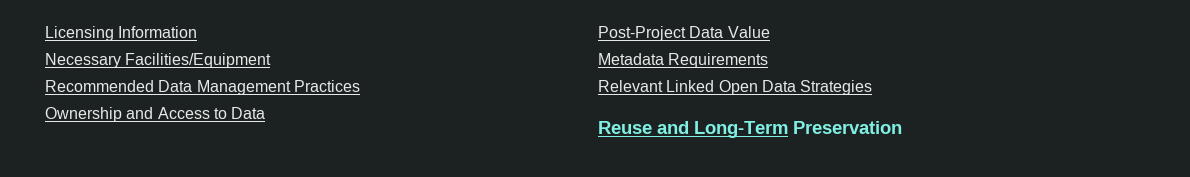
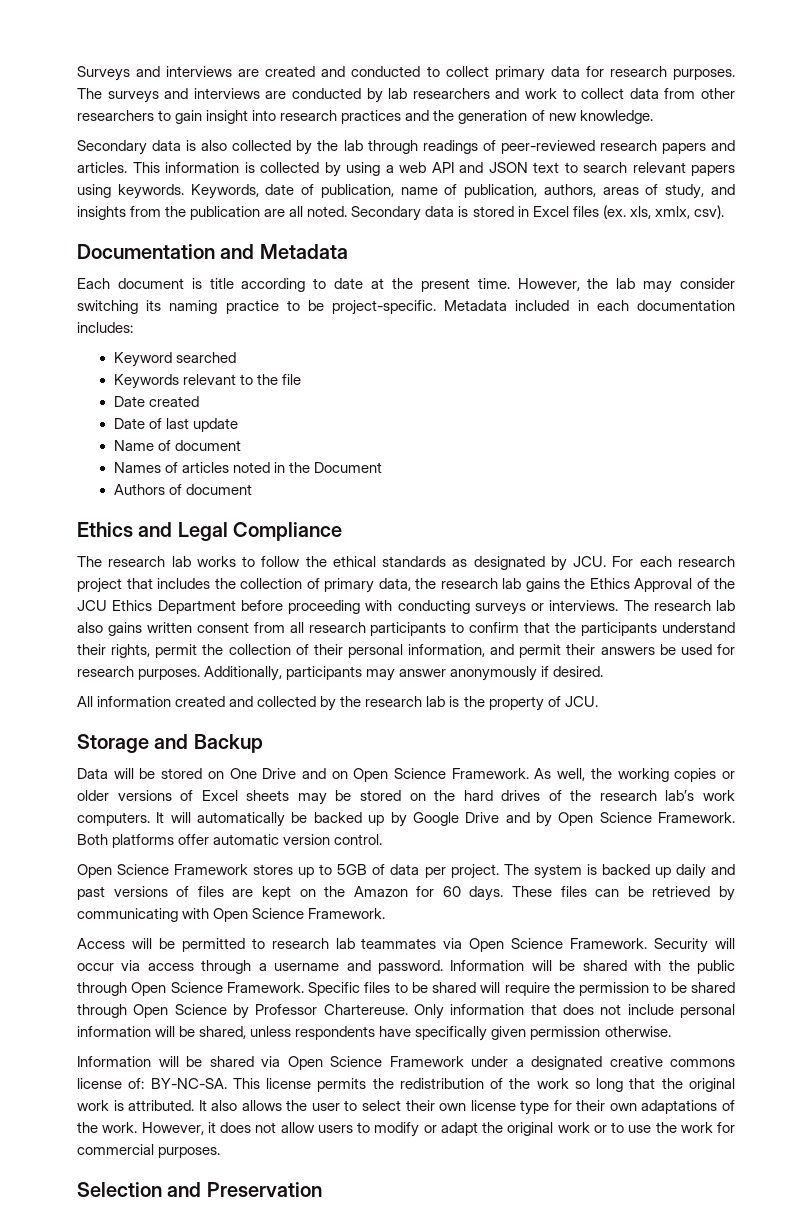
[45,26,198,41] [45,53,272,68] [45,80,360,95] [45,107,266,122] [598,26,770,41] [598,53,769,68] [598,80,873,95] [598,121,788,138] Licensing Information // Necessary Facilities/Equipment // Recommended Data Management Practices // Ownership and Access to Data // Post-Project Data Value // Metadata Requirements // Relevant Linked Open Data Strategies // Reuse and Long-Term -> [77,66,736,81] [77,88,736,103] [77,110,653,124] [77,140,735,155] [77,162,735,177] [77,184,735,199] [77,205,724,221] [77,244,348,259] [77,278,736,293] [77,300,735,315] [77,322,133,333] [113,352,236,367] [113,374,301,389] [113,396,199,407] [113,418,238,432] [113,440,241,451] [113,462,382,473] [113,484,252,495] [77,522,343,541] [77,556,735,571] [77,578,735,593] [77,600,735,615] [77,622,735,636] [77,644,735,658] [77,666,604,681] [77,696,598,711] [77,734,263,753] [77,768,736,782] [77,790,735,805] [77,812,736,827] [77,834,383,848] [77,864,735,879] [77,886,735,901] [77,908,386,922] [77,938,735,953] [77,960,736,974] [77,982,735,996] [77,1004,736,1019] [77,1026,671,1041] [77,1056,735,1070] [77,1078,735,1092] [77,1100,735,1115] [77,1122,735,1137] [77,1144,221,1158] [77,1182,202,1197] Surveys and interviews are created and conducted to collect primary data for research purposes. The surveys and interviews are conducted by lab researchers and work to collect data from other researchers to gain insight into research practices and the generation of new knowledge. // Secondary data is also collected by the lab through readings of peer-reviewed research papers and articles. This information is collected by using a web API and JSON text to search relevant papers using keywords. Keywords, date of publication, name of publication, authors, areas of study, and insights from the publication are all noted. Secondary data is stored in Excel files (ex. xls, xmlx, csv). // Documentation and Metadata // Each document is title according to date at the present time. However, the lab may consider switching its naming practice to be project-specific. Metadata included in each documentation includes: // Keyword searched // Keywords relevant to the file // Date created // Date of last update // Name of document // Names of articles noted in the Document // Authors of document // Ethics and Legal Compliance // The research lab works to follow the ethical standards as designated by JCU. For each research project that includes the collection of primary data, the research lab gains the Ethics Approval of the JCU Ethics Department before proceeding with conducting surveys or interviews. The research lab also gains written consent from all research participants to confirm that the participants understand their rights, permit the collection of their personal information, and permit their answers be used for research purposes. Additionally, participants may answer anonymously if desired. // All information created and collected by the research lab is the property of JCU. // Storage and Backup // Data will be stored on One Drive and on Open Science Framework. As well, the working copies or older versions of Excel sheets may be stored on the hard drives of the research lab’s work computers. It will automatically be backed up by Google Drive and by Open Science Framework. Both platforms offer automatic version control. // Open Science Framework stores up to 5GB of data per project. The system is backed up daily and past versions of files are kept on the Amazon for 60 days. These files can be retrieved by communicating with Open Science Framework. // Access will be permitted to research lab teammates via Open Science Framework. Security will occur via access through a username and password. Information will be shared with the public through Open Science Framework. Specific files to be shared will require the permission to be shared through Open Science by Professor Chartereuse. Only information that does not include personal information will be shared, unless respondents have specifically given permission otherwise. // Information will be shared via Open Science Framework under a designated creative commons license of: BY-NC-SA. This license permits the redistribution of the work so long that the original work is attributed. It also allows the user to select their own license type for their own adaptations of the work. However, it does not allow users to modify or adapt the original work or to use the work for commercial purposes. // Selection and

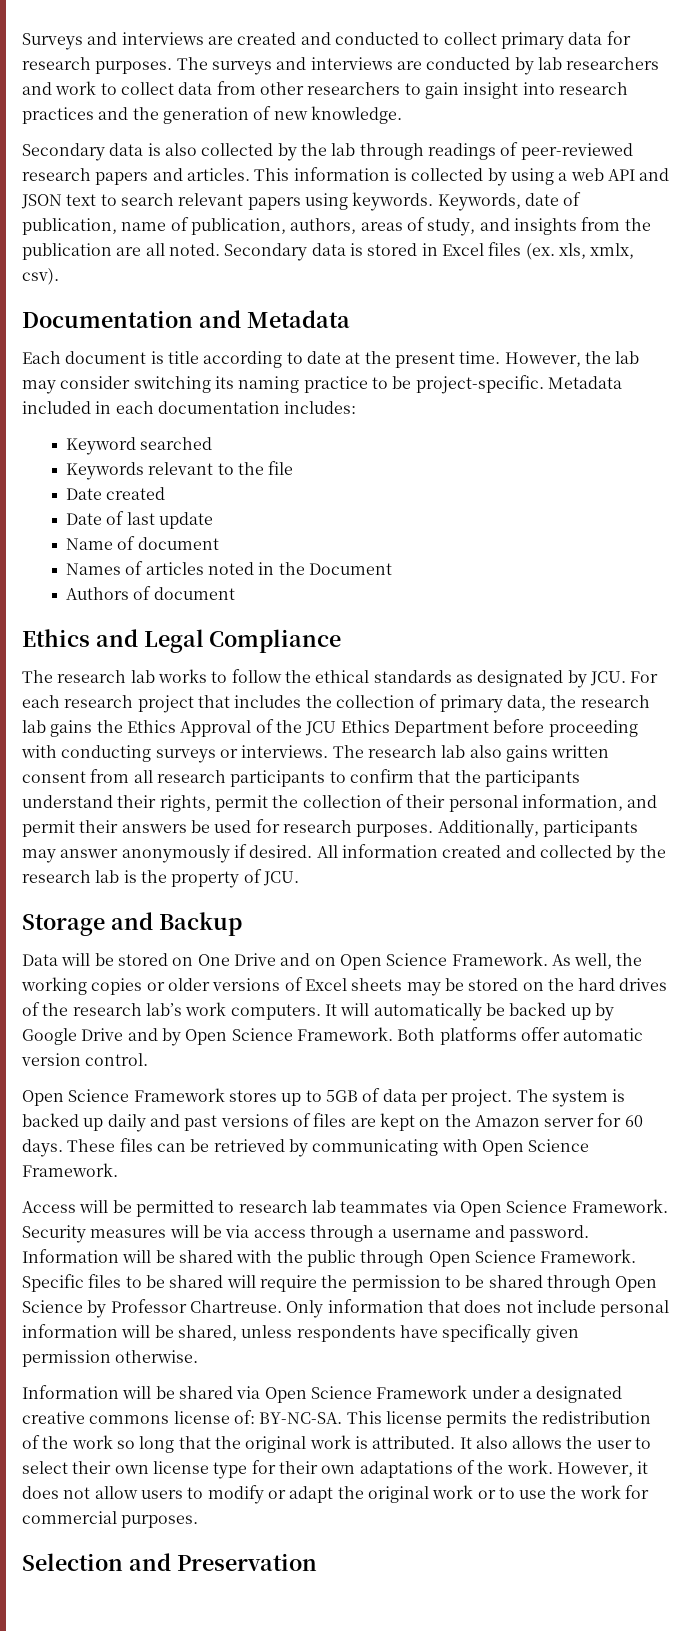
(604, 671) // -> (313, 851) none
(408, 891) none -> [544,1118,595,1127] server
[714,938,735,949] [77,963,114,971] will occur -> [90,1225,222,1238] measures will be
[323,1004,408,1015] Chartereuse. -> [189,1300,282,1313] Chartreuse.

